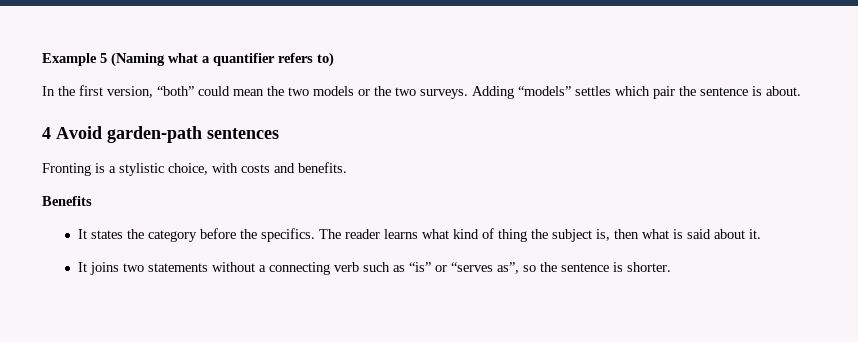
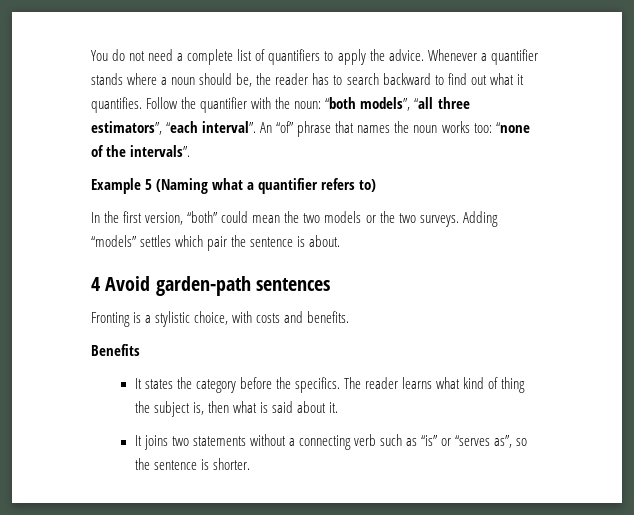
(42, 59) none -> [91,49,538,65] [91,73,524,87] [91,97,470,113] [91,121,530,137] [91,145,191,157] You do not need a complete list of quantifiers to apply the advice. Whenever a quantifier stands where a noun should be, the reader has to search backward to find out what it quantifies. Follow the quantifier with the noun: “both models”, “all three estimators”, “each interval”. An “of” phrase that names the noun works too: “none of the intervals”. //

